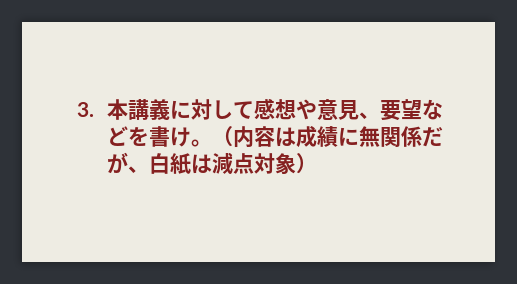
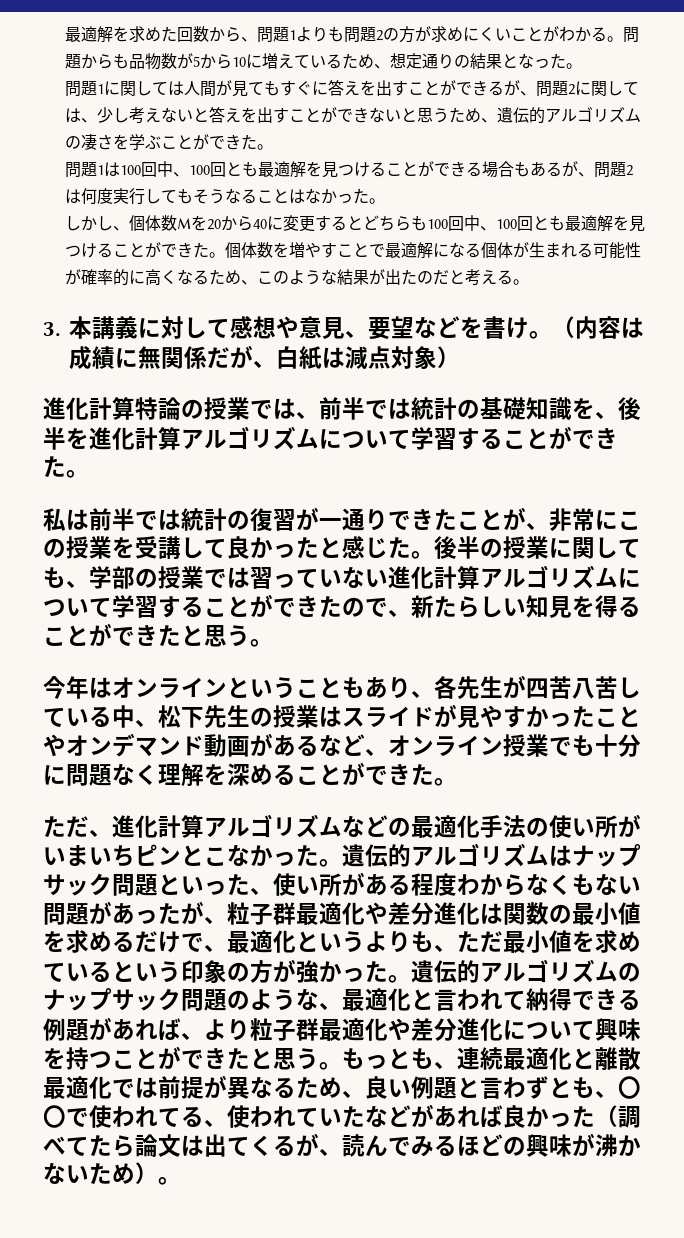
(77, 109) none -> [65,26,640,43] [65,53,583,70] [65,80,640,97] [65,106,642,124] [65,134,274,150] [65,161,634,178] [65,188,386,205] [65,215,646,232] [65,242,642,259] [65,269,530,286] 最適解を求めた回数から、問題1よりも問題2の方が求めにくいことがわかる。問題からも品物数が5から10に増えているため、想定通りの結果となった。 // 問題1に関しては人間が見てもすぐに答えを出すことができるが、問題2に関しては、少し考えないと答えを出すことができないと思うため、遺伝的アルゴリズムの凄さを学ぶことができた。 // 問題1は100回中、100回とも最適解を見つけることができる場合もあるが、問題2は何度実行してもそうなることはなかった。 // しかし、個体数Mを20から40に変更するとどちらも100回中、100回とも最適解を見つけることができた。個体数を増やすことで最適解になる個体が生まれる可能性が確率的に高くなるため、このような結果が出たのだと考える。 //
(318, 163) none -> [43,397,641,420] [43,426,618,450] [43,456,89,478] [43,507,641,532] [43,536,641,559] [43,565,641,589] [43,594,641,618] [43,623,273,647] [43,675,641,699] [43,704,641,728] [43,733,641,757] [43,762,457,787] [43,814,641,838] [43,843,641,867] [43,872,641,896] [43,901,641,925] [43,930,641,953] [43,959,641,983] [43,988,641,1011] [43,1017,641,1041] [43,1046,641,1071] [43,1075,641,1099] [43,1104,641,1128] [43,1133,641,1157] [43,1162,181,1185] // 進化計算特論の授業では、前半では統計の基礎知識を、後半を進化計算アルゴリズムについて学習することができた。 // 私は前半では統計の復習が一通りできたことが、非常にこの授業を受講して良かったと感じた。後半の授業に関しても、学部の授業では習っていない進化計算アルゴリズムについて学習することができたので、新たらしい知見を得ることができたと思う。 // 今年はオンラインということもあり、各先生が四苦八苦している中、松下先生の授業はスライドが見やすかったことやオンデマンド動画があるなど、オンライン授業でも十分に問題なく理解を深めることができた。 // ただ、進化計算アルゴリズムなどの最適化手法の使い所がいまいちピンとこなかった。遺伝的アルゴリズムはナップサック問題といった、使い所がある程度わからなくもない問題があったが、粒子群最適化や差分進化は関数の最小値を求めるだけで、最適化というよりも、ただ最小値を求めているという印象の方が強かった。遺伝的アルゴリズムのナップサック問題のような、最適化と言われて納得できる例題があれば、より粒子群最適化や差分進化について興味を持つことができたと思う。もっとも、連続最適化と離散最適化では前提が異なるため、良い例題と言わずとも、〇〇で使われてる、使われていたなどがあれば良かった（調べてたら論文は出てくるが、読んでみるほどの興味が沸かないため）。

